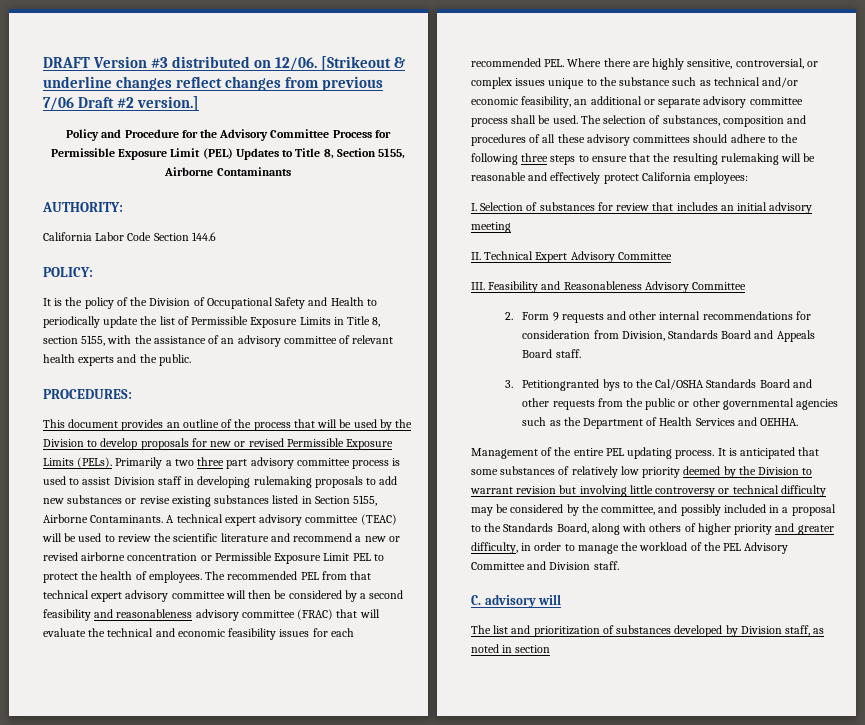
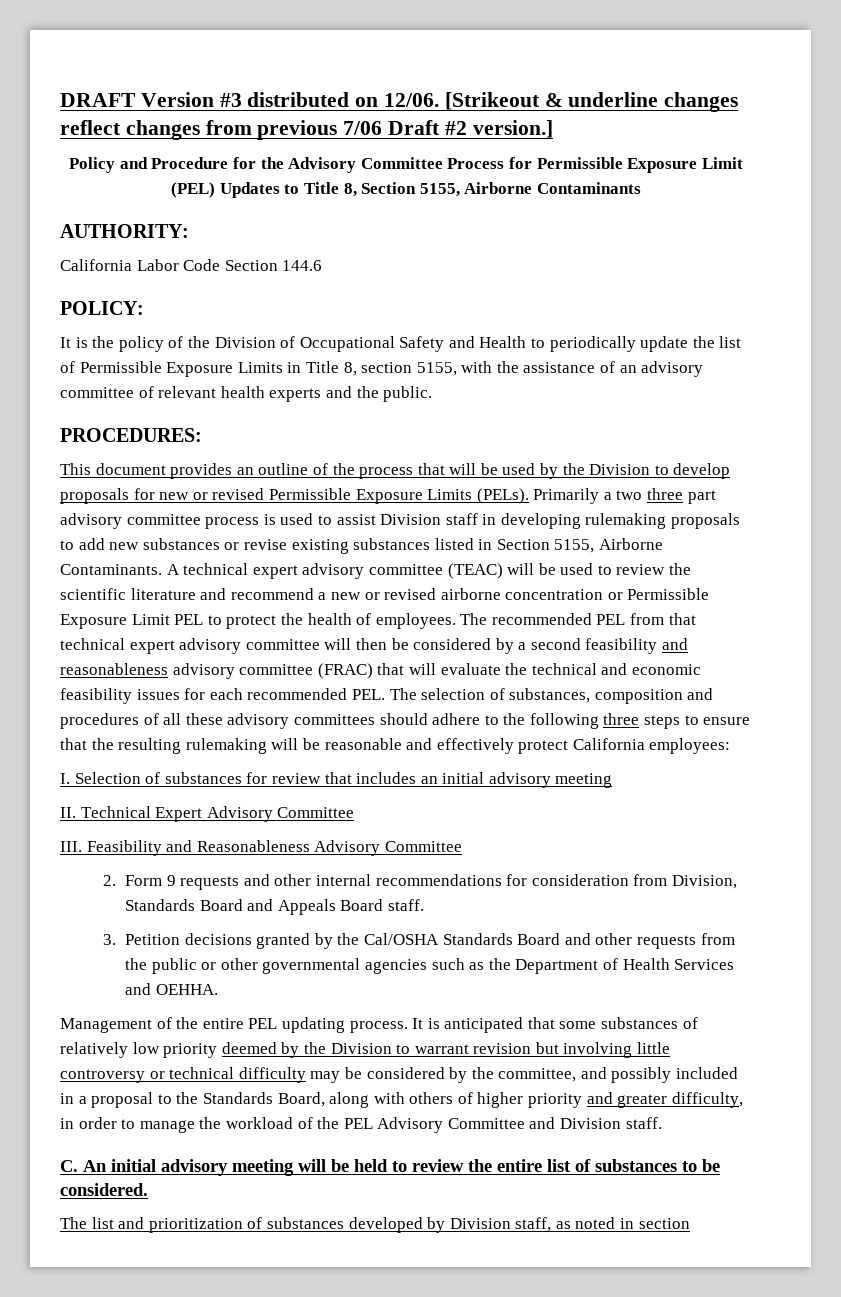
[567,58,818,70] [471,77,799,89] [471,96,803,108] [471,115,578,127] Where there are highly sensitive, controversial, or complex issues unique to the substance such as technical and/or economic feasibility, an additional or separate advisory committee process shall be used. -> (385, 694) none
[522,379,633,391] Petitiongranted bys to -> [125,933,333,949] Petition decisions granted by
[484,594,562,608] advisory will -> [83,1159,720,1176] [60,1183,148,1196] An initial advisory meeting will be held to review the entire list of substances to be considered.

